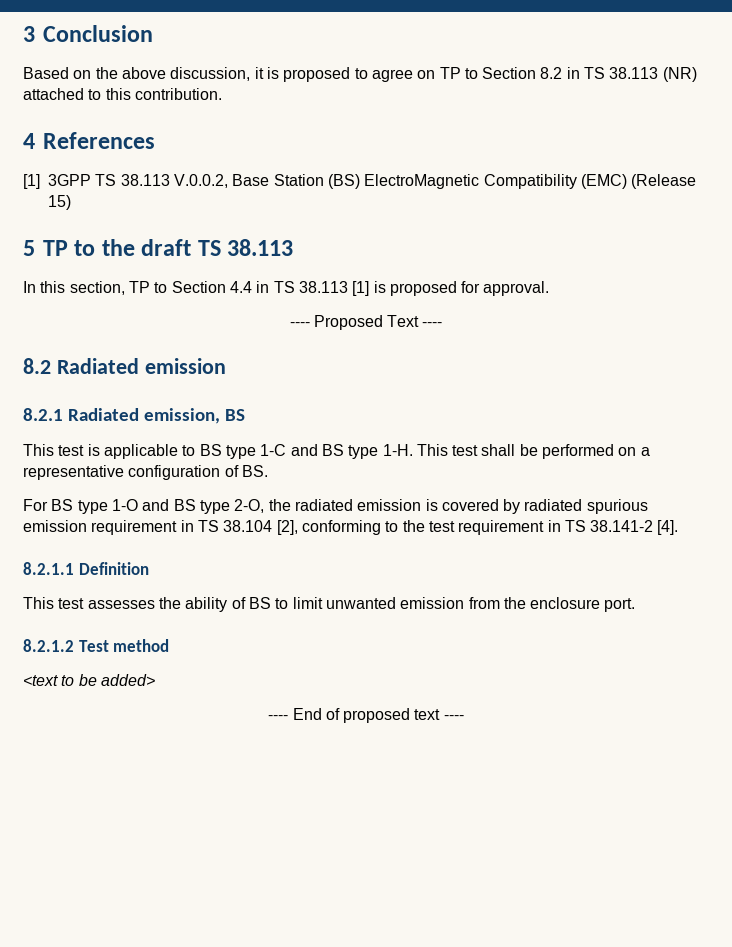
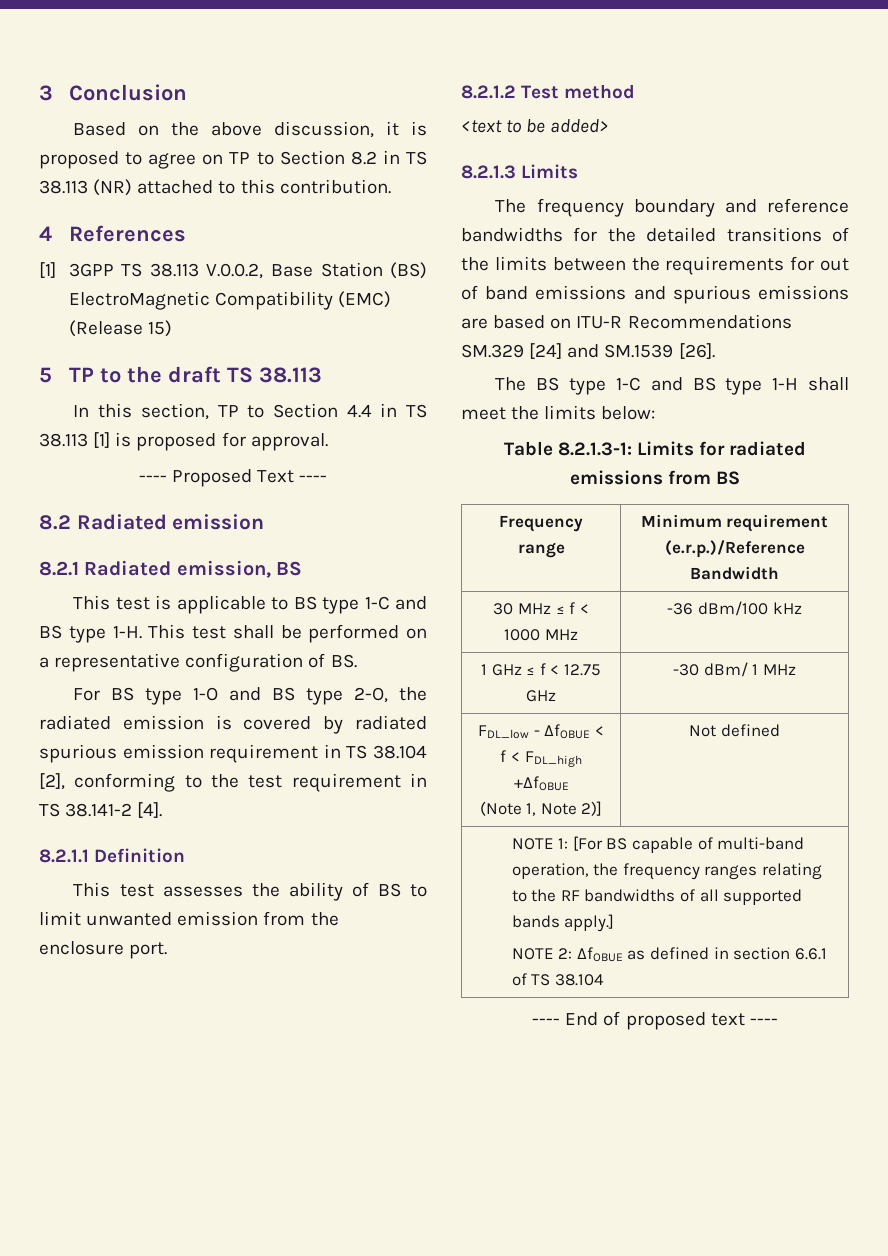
(155, 680) none -> [461,164,579,179] [495,198,849,217] [461,227,849,242] [461,256,849,275] [461,285,849,304] [461,314,792,329] [461,343,715,359] [495,377,849,395] [461,405,656,420] [503,441,807,456] [569,470,741,485] [499,515,583,532] [517,542,565,558] [640,514,829,532] [664,540,805,558] [690,566,779,580] [493,602,589,615] [504,629,578,641] [667,601,802,616] [481,663,601,676] [526,690,556,702] [673,662,796,677] [478,724,604,739] [500,750,582,767] [513,776,569,791] [479,801,603,816] [689,724,780,737] [511,836,805,853] [511,863,822,880] [511,889,803,905] [511,914,615,932] [511,947,827,962] [511,973,604,986] // 8.2.1.3 Limits // The frequency boundary and reference bandwidths for the detailed transitions of the limits between the requirements for out of band emissions and spurious emissions are based on ITU-R Recommendations SM.329 [24] and SM.1539 [26]. // The BS type 1-C and BS type 1-H shall meet the limits below: // Table 8.2.1.3-1: Limits for radiated emissions from BS // Frequency range | Minimum requirement (e.r.p.)/Reference Bandwidth // 30 MHz ≤ f < 1000 MHz | -36 dBm/100 kHz // 1 GHz ≤ f < 12.75 GHz | -30 dBm/ 1 MHz // FDL_low - ΔfOBUE < f < FDL_high +ΔfOBUE // (Note 1, Note 2)] | Not defined // NOTE 1: [For BS capable of multi-band operation, the frequency ranges relating to the RF bandwidths of all supported bands apply.] // NOTE 2: ΔfOBUE as defined in section 6.6.1 of TS 38.104

